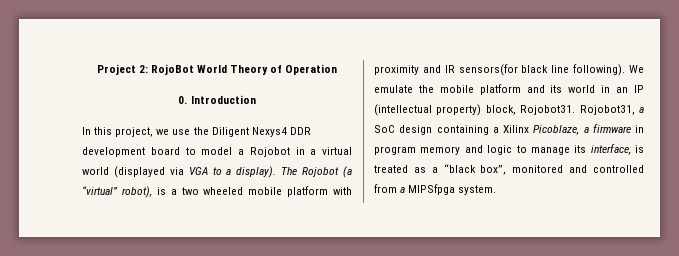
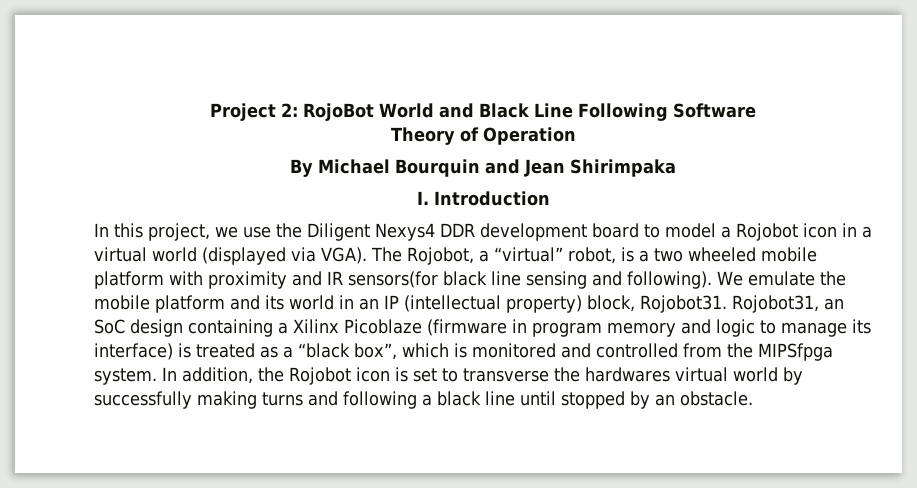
[230,64,338,75] [178,96,188,104] Theory of Operation // 0. -> [439,103,756,121] [390,127,576,145] [290,159,676,177] [416,191,429,205] and Black Line Following Software // Theory of Operation // By Michael Bourquin and Jean Shirimpaka // I.
(290, 152) none -> [802,223,837,238] icon
[188,166,352,178] [82,186,152,198] VGA to a display). The Rojobot (a “virtual” robot), -> [321,247,616,265] VGA). The Rojobot, a “virtual” robot,
(570, 69) none -> [526,271,622,289] sensing and
[639,107,644,113] a -> [823,298,844,310] an
[533,124,631,135] Picoblaze, a firmware -> [344,319,507,336] Picoblaze (firmware
[590,144,631,155] interface, -> [94,343,173,360] interface)
(507, 170) none -> [402,343,467,358] which is
[400,187,406,193] a -> [727,343,753,358] the
(497, 190) none -> [162,367,803,385] [94,391,753,409] In addition, the Rojobot icon is set to transverse the hardwares virtual world by successfully making turns and following a black line until stopped by an obstacle.

